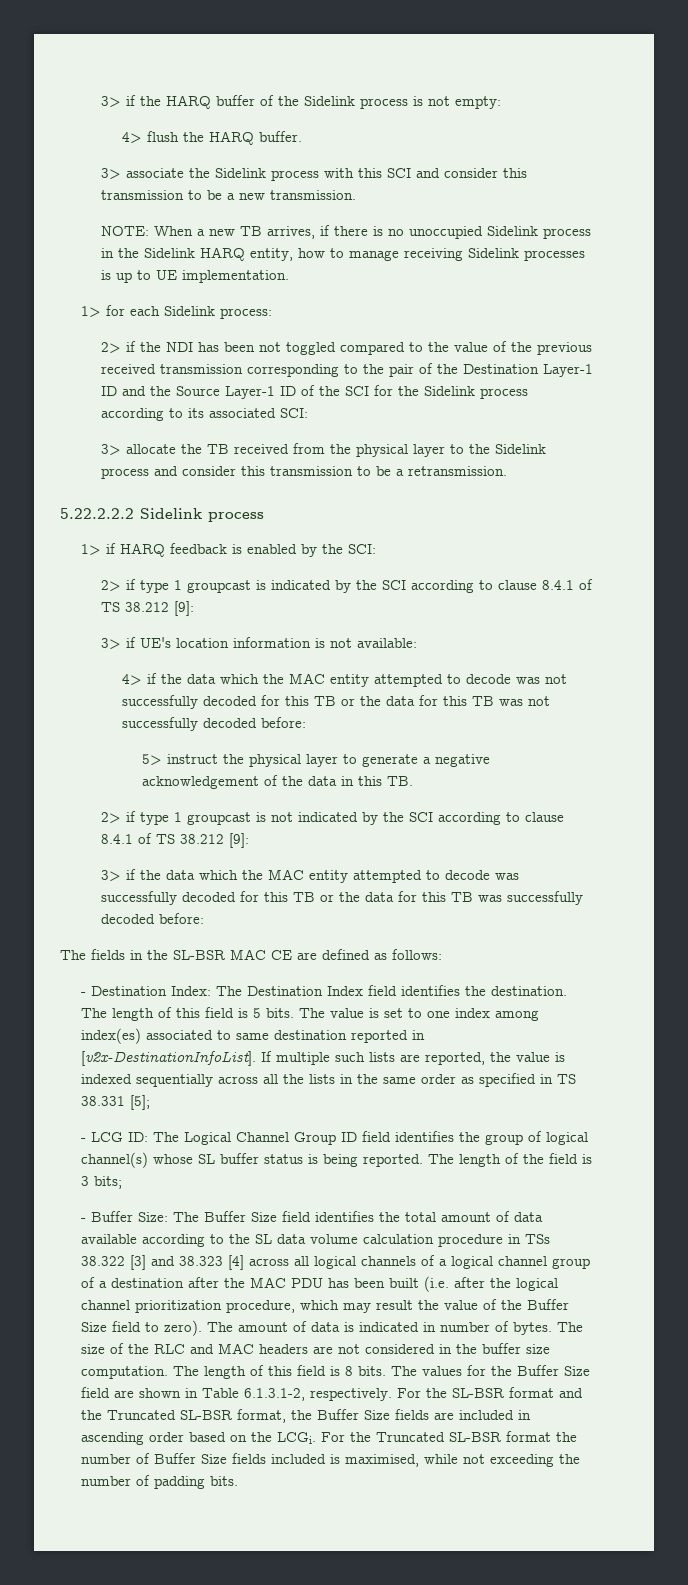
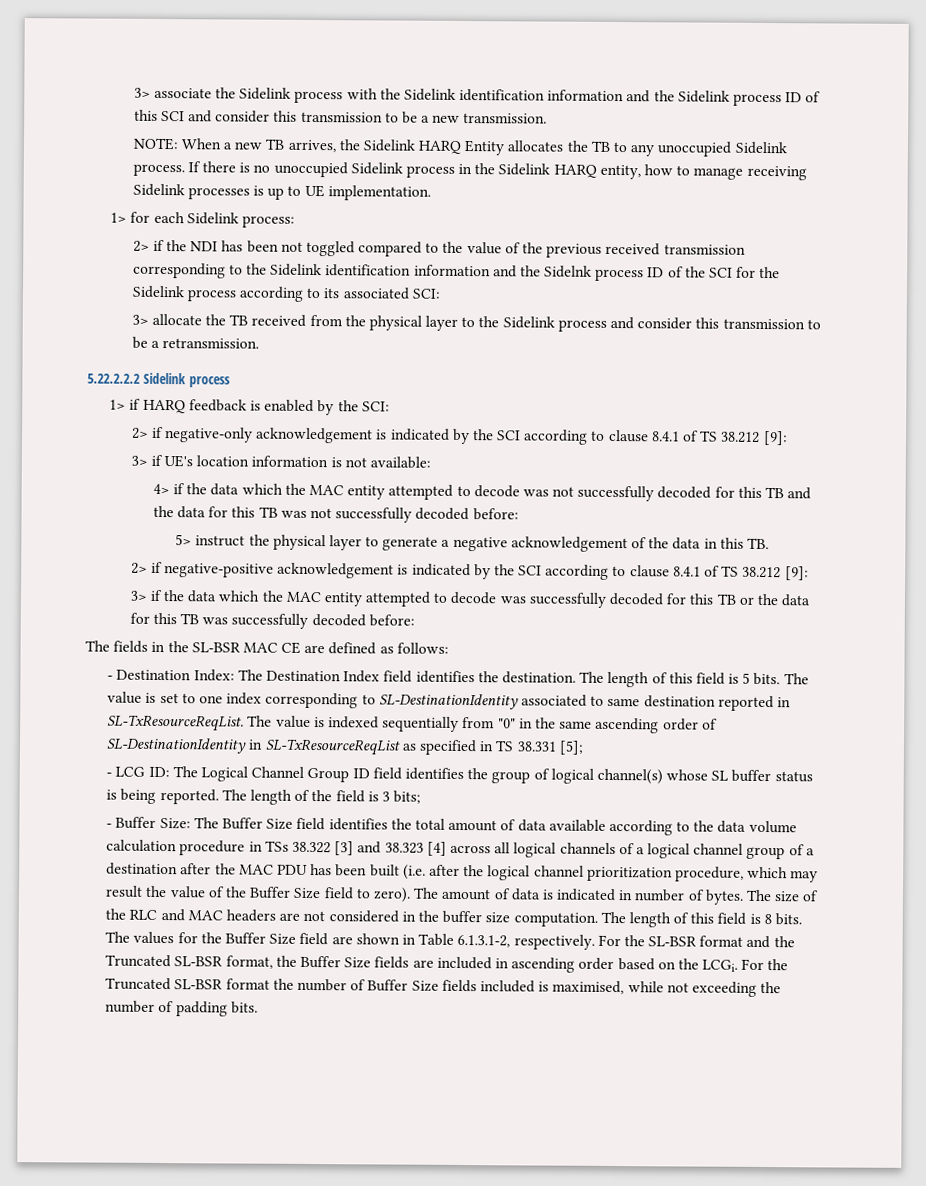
[101,95,502,109] [121,131,302,145] [101,168,122,179] 3> if the HARQ buffer of the Sidelink process is not empty: // 4> flush the HARQ buffer. // 3> -> [133,87,151,98] 3>
(355, 173) none -> [379,88,822,107] the Sidelink identification information and the Sidelink process ID of
[320,225,331,236] if -> [338,139,787,157] [132,161,201,177] the Sidelink HARQ Entity allocates the TB to any unoccupied Sidelink process. If
[389,363,594,377] [101,386,276,399] pair of the Destination Layer-1 ID and the Source Layer-1 -> [270,263,645,282] Sidelink identification information and the Sidelnk process
[140,580,252,593] type 1 groupcast -> [163,427,374,444] negative-only acknowledgement
[340,698,355,706] or -> [787,487,812,500] and
[140,812,294,825] type 1 groupcast is not -> [163,562,409,579] negative-positive acknowledgement is
[494,1010,539,1021] [80,1028,141,1044] among index(es) -> [265,692,519,710] corresponding to SL-DestinationIdentity
[80,1051,565,1066] [80,1074,456,1087] [v2x-DestinationInfoList]. If multiple such lists are reported, the value is indexed sequentially across all the lists in the same order -> [107,714,718,734] [106,737,401,756] SL-TxResourceReqList. The value is indexed sequentially from "0" in the same ascending order of SL-DestinationIdentity in SL-TxResourceReqList
[254,1234,272,1244] SL -> (715, 826) none

